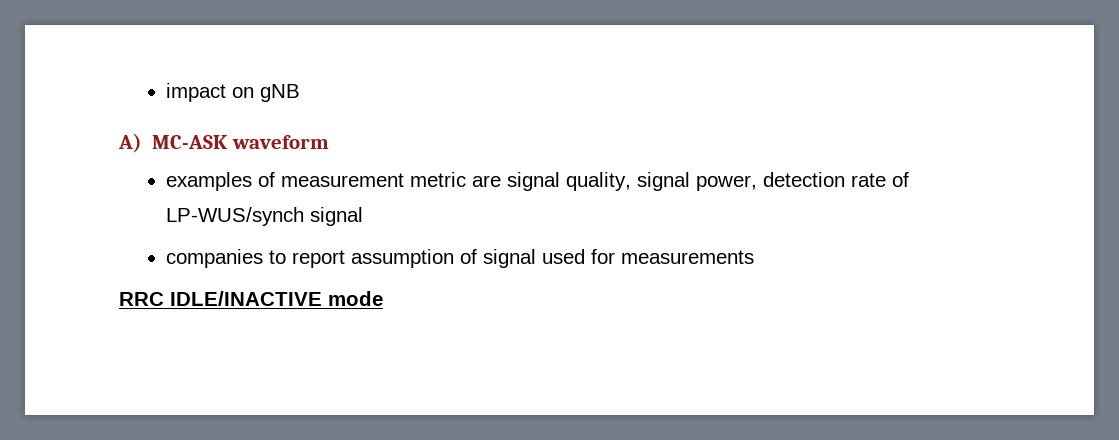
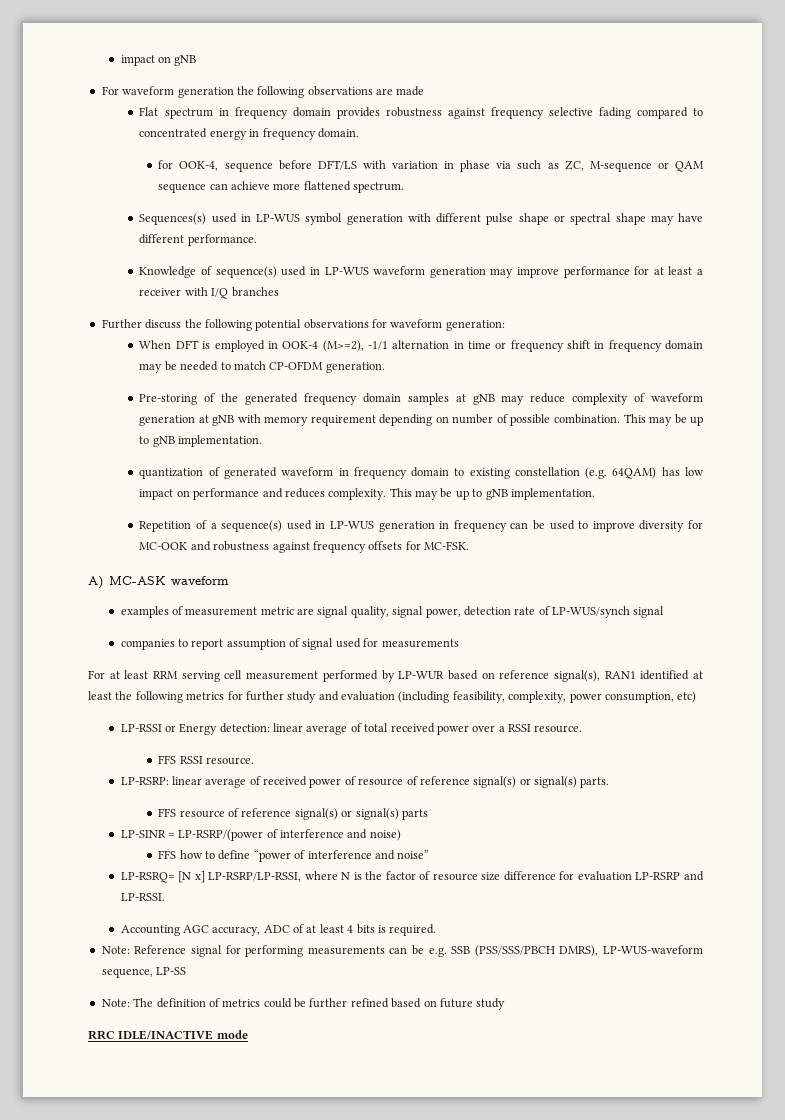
(301, 93) none -> [101,86,425,98] [139,107,703,119] [139,128,359,140] [158,160,704,172] [158,181,405,193] [139,213,703,225] [139,234,257,246] [139,266,704,278] [139,287,279,299] [101,319,505,331] [139,340,703,352] [139,361,385,373] [139,393,703,405] [139,414,703,426] [139,435,263,447] [139,467,705,479] [139,488,595,500] [139,520,703,532] [139,541,470,553] // For waveform generation the following observations are made // Flat spectrum in frequency domain provides robustness against frequency selective fading compared to concentrated energy in frequency domain. // for OOK-4, sequence before DFT/LS with variation in phase via such as ZC, M-sequence or QAM sequence can achieve more flattened spectrum. // Sequences(s) used in LP-WUS symbol generation with different pulse shape or spectral shape may have different performance. // Knowledge of sequence(s) used in LP-WUS waveform generation may improve performance for at least a receiver with I/Q branches // Further discuss the following potential observations for waveform generation: // When DFT is employed in OOK-4 (M>=2), -1/1 alternation in time or frequency shift in frequency domain may be needed to match CP-OFDM generation. // Pre-storing of the generated frequency domain samples at gNB may reduce complexity of waveform generation at gNB with memory requirement depending on number of possible combination. This may be up to gNB implementation. // quantization of generated waveform in frequency domain to existing constellation (e.g. 64QAM) has low impact on performance and reduces complexity. This may be up to gNB implementation. // Repetition of a sequence(s) used in LP-WUS generation in frequency can be used to improve diversity for MC-OOK and robustness against frequency offsets for MC-FSK.
(755, 257) none -> [88,670,703,682] [88,691,697,703] [120,723,583,735] [158,755,255,765] [120,776,610,788] [158,808,428,820] [120,829,401,841] [158,849,430,862] [120,871,705,883] [120,893,165,901] [120,924,437,936] [101,945,703,957] [101,967,187,978] [101,998,506,1010] // For at least RRM serving cell measurement performed by LP-WUR based on reference signal(s), RAN1 identified at least the following metrics for further study and evaluation (including feasibility, complexity, power consumption, etc) // LP-RSSI or Energy detection: linear average of total received power over a RSSI resource. // FFS RSSI resource. // LP-RSRP: linear average of received power of resource of reference signal(s) or signal(s) parts. // FFS resource of reference signal(s) or signal(s) parts // LP-SINR = LP-RSRP/(power of interference and noise) // FFS how to define “power of interference and noise” // LP-RSRQ= [N x] LP-RSRP/LP-RSSI, where N is the factor of resource size difference for evaluation LP-RSRP and LP-RSSI. // Accounting AGC accuracy, ADC of at least 4 bits is required. // Note: Reference signal for performing measurements can be e.g. SSB (PSS/SSS/PBCH DMRS), LP-WUS-waveform sequence, LP-SS // Note: The definition of metrics could be further refined based on future study

